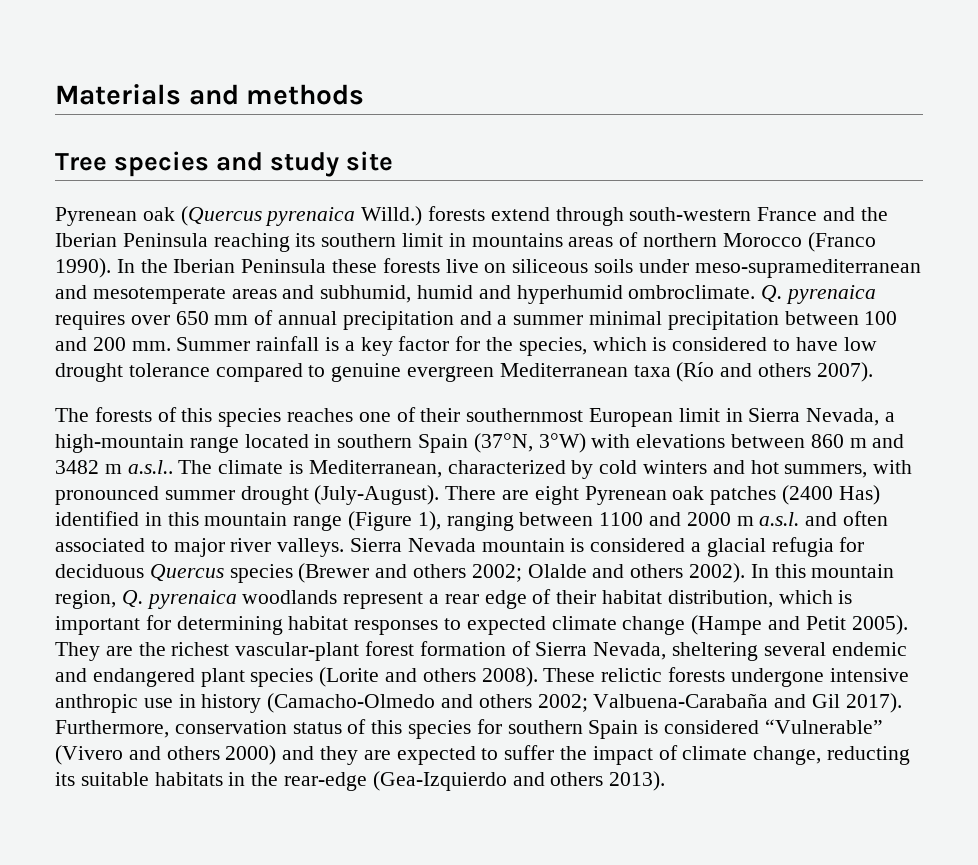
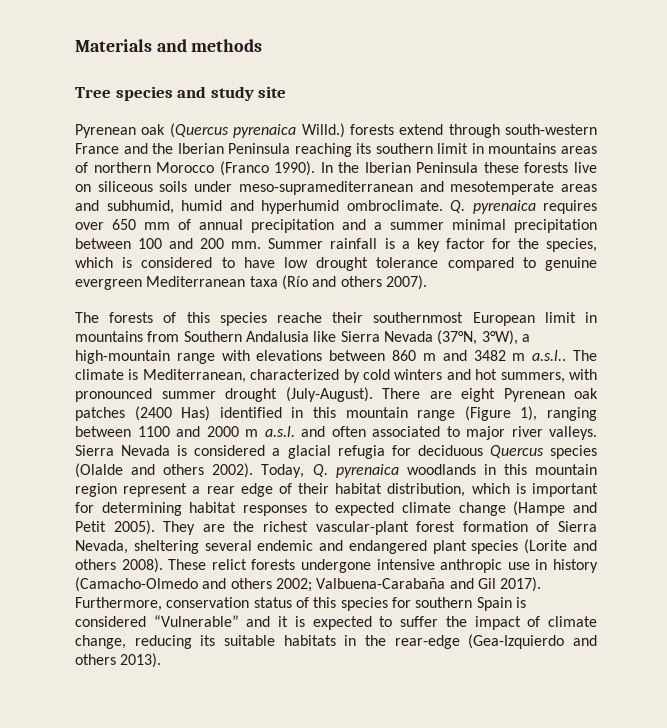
[287,407,416,422] reaches one of -> [277,312,322,323] reache
[748,408,896,426] [55,433,586,453] Sierra Nevada, a high-mountain range located in southern Spain (37°N, 3°W) -> [75,330,530,345] [75,350,215,364] mountains from Southern Andalusia like Sierra Nevada (37°N, 3°W), a high-mountain range
[481,538,565,552] mountain -> (171, 450) none
[298,563,895,583] [55,590,338,609] (Brewer and others 2002; Olalde and others 2002). In this mountain region, Q. pyrenaica woodlands -> [75,463,597,478] [75,483,117,497] (Olalde and others 2002). Today, Q. pyrenaica woodlands in this mountain region
[601,668,663,682] relictic -> [211,559,247,570] relict
[55,745,391,765] (Vivero and others 2000) and they are -> [246,616,305,627] and it is
[827,746,911,765] reducting -> [134,635,192,649] reducing

